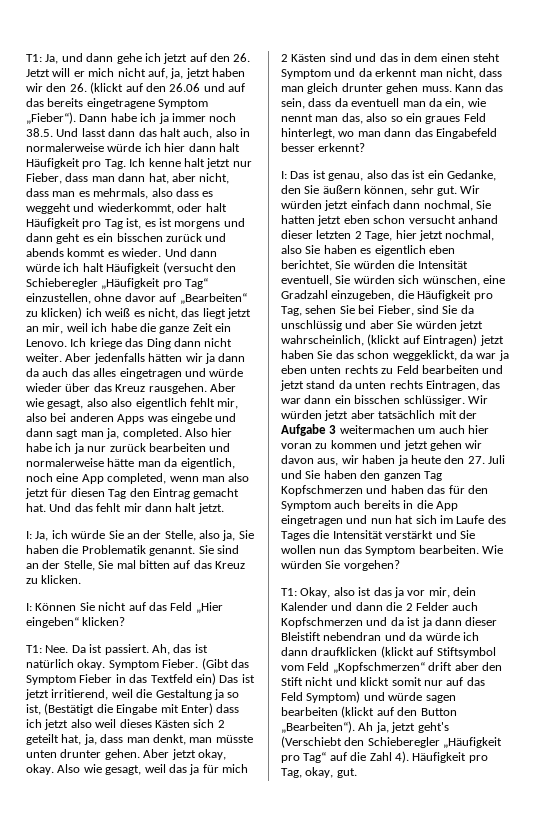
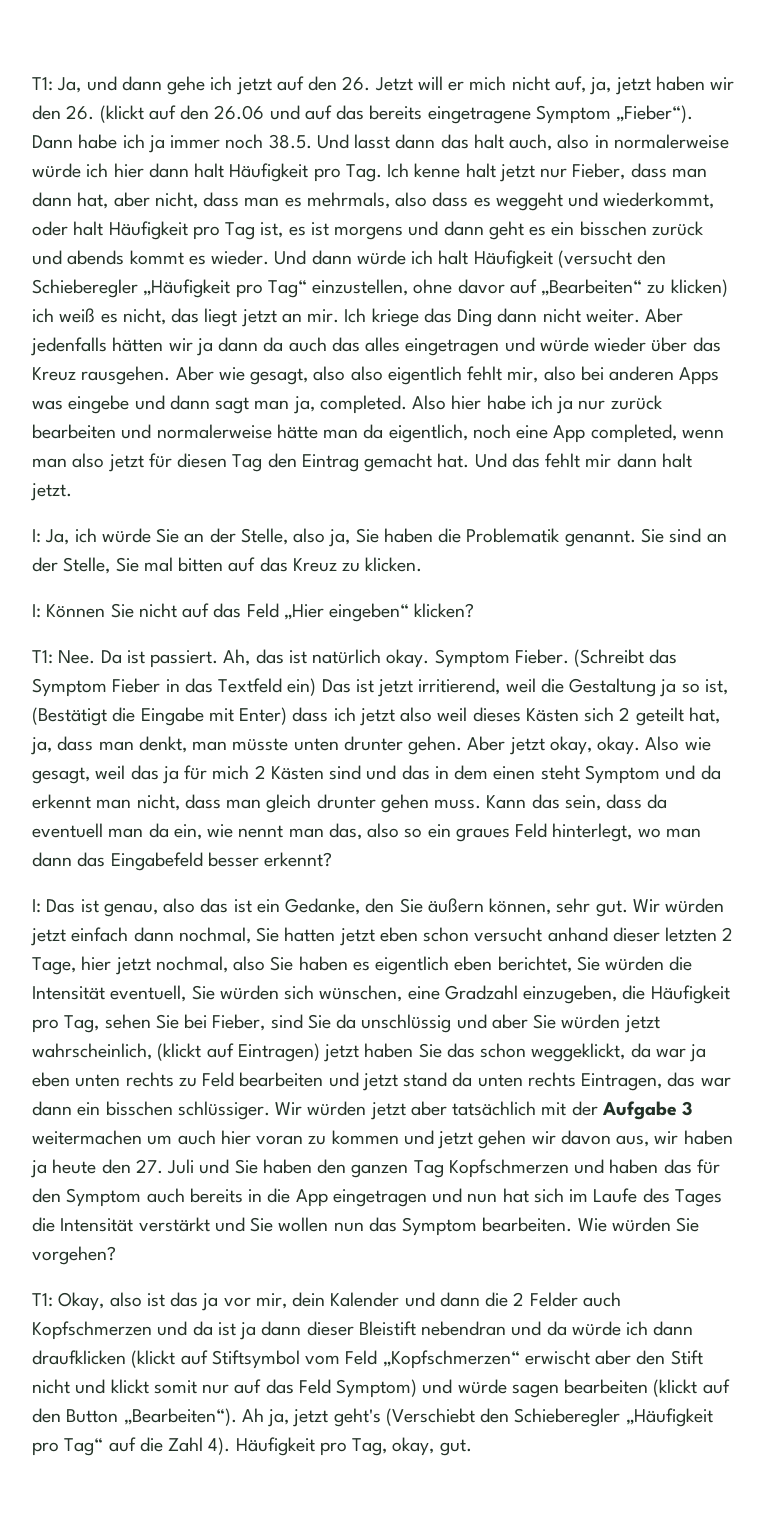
[42,323,231,334] [26,339,67,347] mir, weil ich habe die ganze Zeit ein Lenovo. -> [307,309,340,323] mir.
[201,658,229,670] (Gibt -> [574,649,645,667] (Schreibt
[428,662,453,671] drift -> [524,1350,590,1365] erwischt

